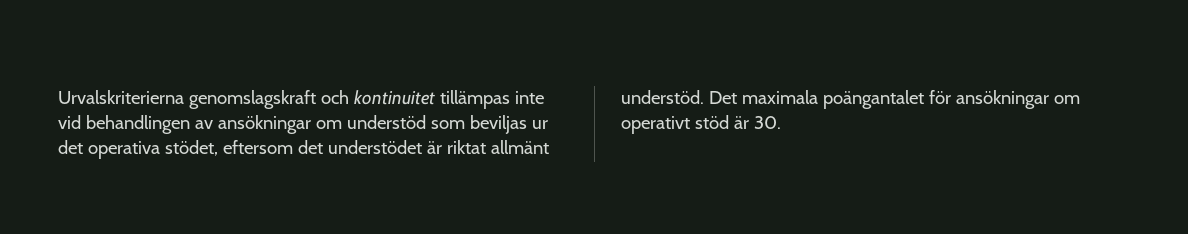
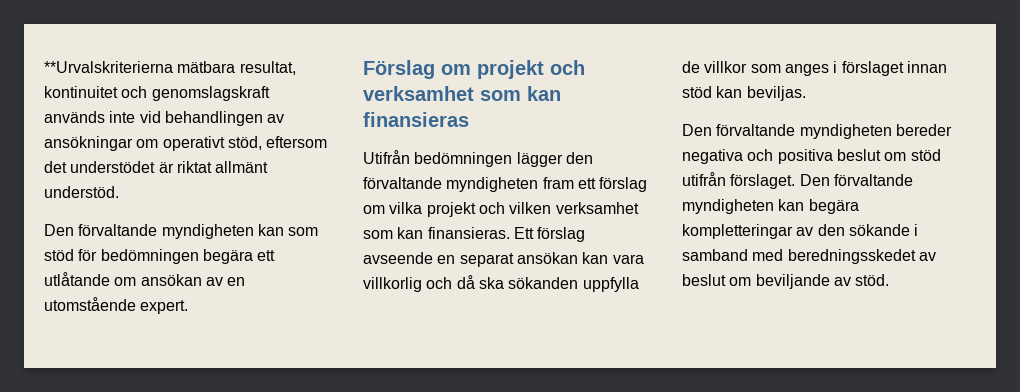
[58,90,510,109] Urvalskriterierna genomslagskraft och kontinuitet tillämpas -> [44,61,296,75] [44,86,270,101] [44,111,105,123] **Urvalskriterierna mätbara resultat, kontinuitet och genomslagskraft används
[346,115,548,134] [58,140,218,159] understöd som beviljas ur det operativa stödet, -> [162,136,262,151] operativt stöd,
[708,90,1080,109] [621,115,781,134] Det maximala poängantalet för ansökningar om operativt stöd är 30. -> [44,224,319,239] [44,249,276,264] [44,272,246,286] [44,297,189,314] [363,60,585,79] [363,86,561,101] [363,112,469,127] [363,150,593,167] [363,177,648,192] [363,202,639,217] [363,227,586,242] [363,252,644,267] [363,275,639,292] [682,61,947,76] [682,86,806,101] [682,124,952,139] [682,149,941,164] [682,172,913,189] [682,199,859,214] [682,224,919,239] [682,249,936,264] [682,274,890,289] // Den förvaltande myndigheten kan som stöd för bedömningen begära ett utlåtande om ansökan av en utomstående expert. // Förslag om projekt och verksamhet som kan finansieras // Utifrån bedömningen lägger den förvaltande myndigheten fram ett förslag om vilka projekt och vilken verksamhet som kan finansieras. Ett förslag avseende en separat ansökan kan vara villkorlig och då ska sökanden uppfylla de villkor som anges i förslaget innan stöd kan beviljas. // Den förvaltande myndigheten bereder negativa och positiva beslut om stöd utifrån förslaget. Den förvaltande myndigheten kan begära kompletteringar av den sökande i samband med beredningsskedet av beslut om beviljande av stöd.

